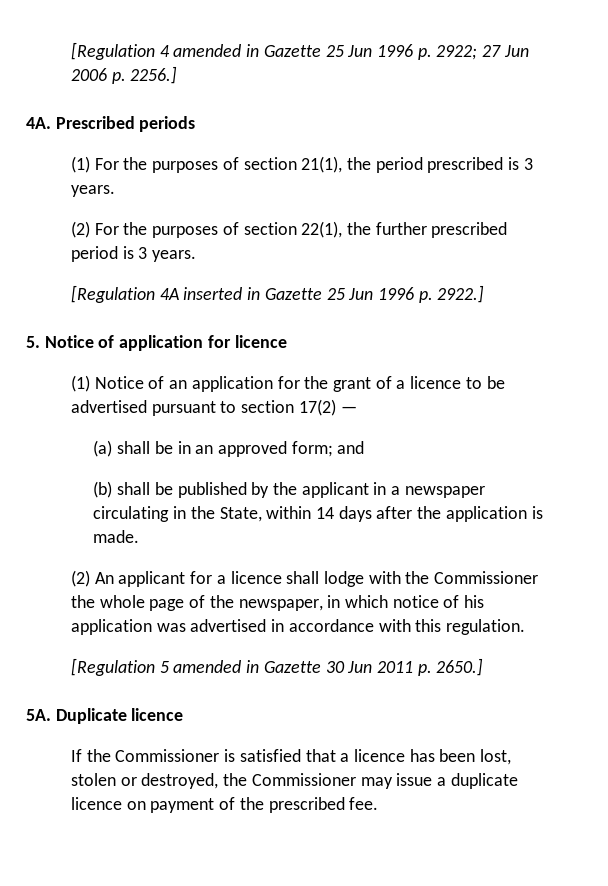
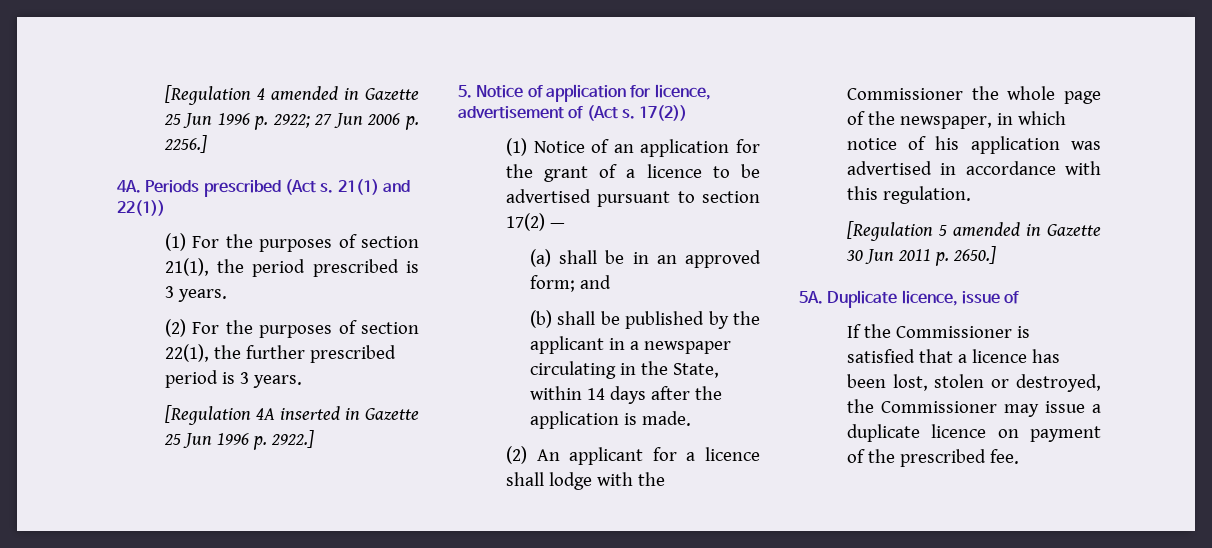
[55,116,196,132] Prescribed periods -> [145,179,410,197] [117,200,165,216] Periods prescribed (Act s. 21(1) and 22(1))
[234,335,287,348] licence -> [654,84,711,100] [458,105,688,121] licence, advertisement of (Act s. 17(2))
[131,708,184,721] licence -> [901,290,1020,306] licence, issue of

